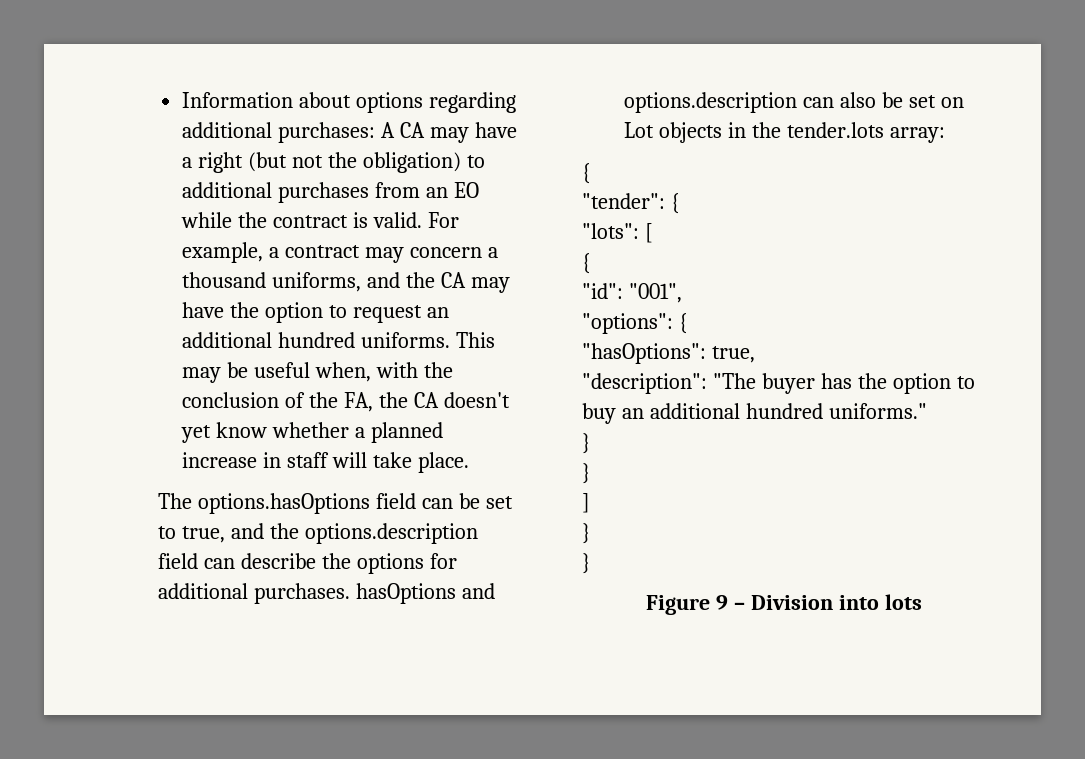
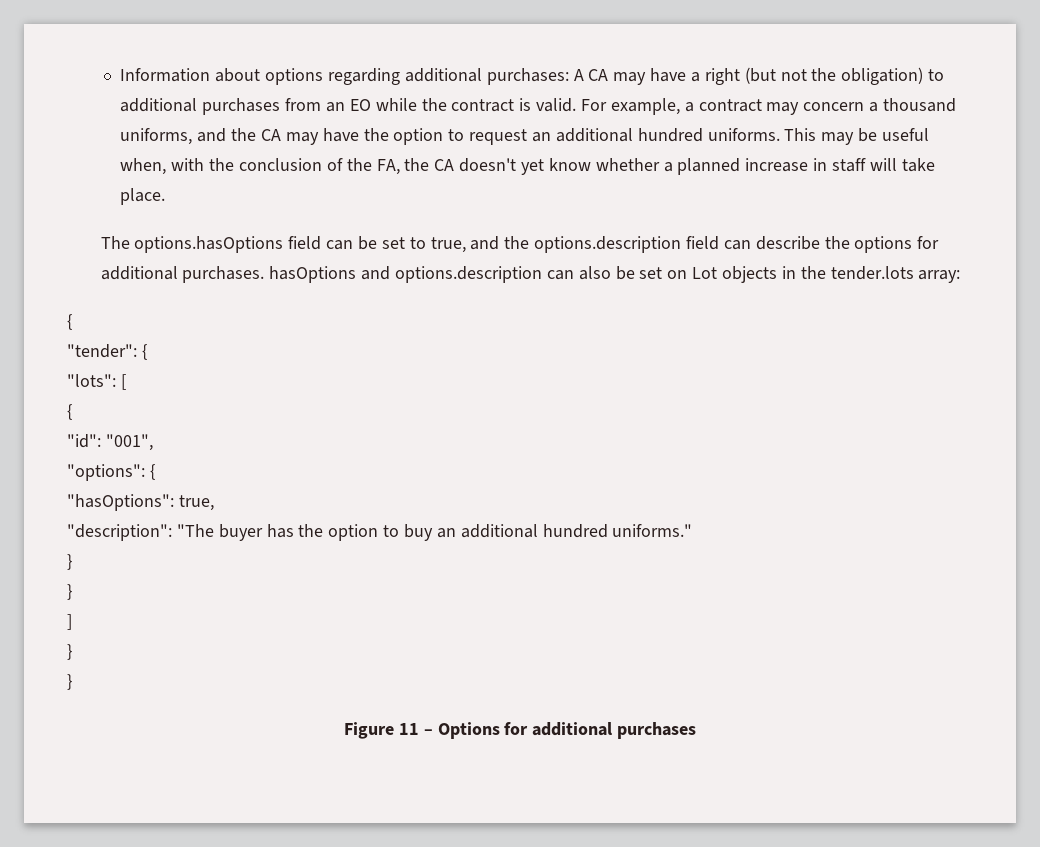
[716,594,922,610] 9 – Division into lots -> [398,722,697,739] 11 – Options for additional purchases

